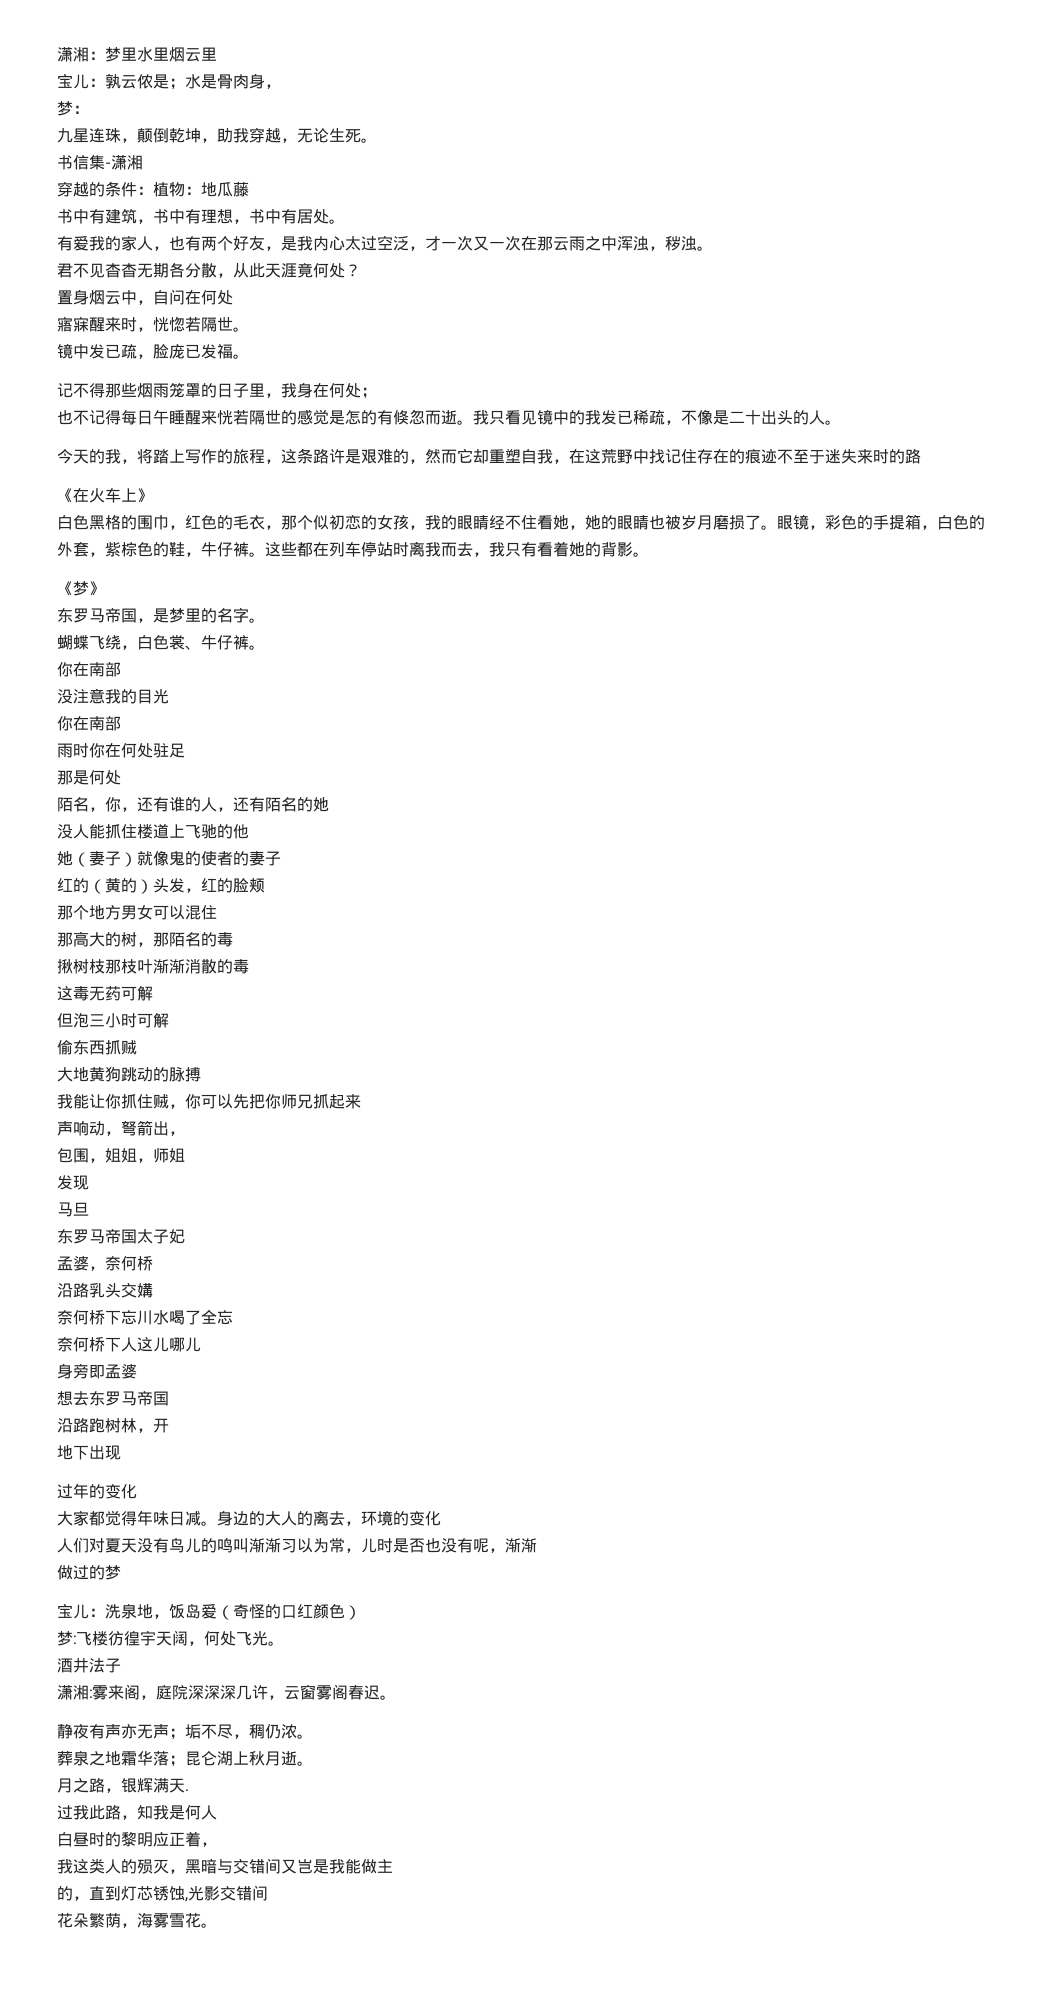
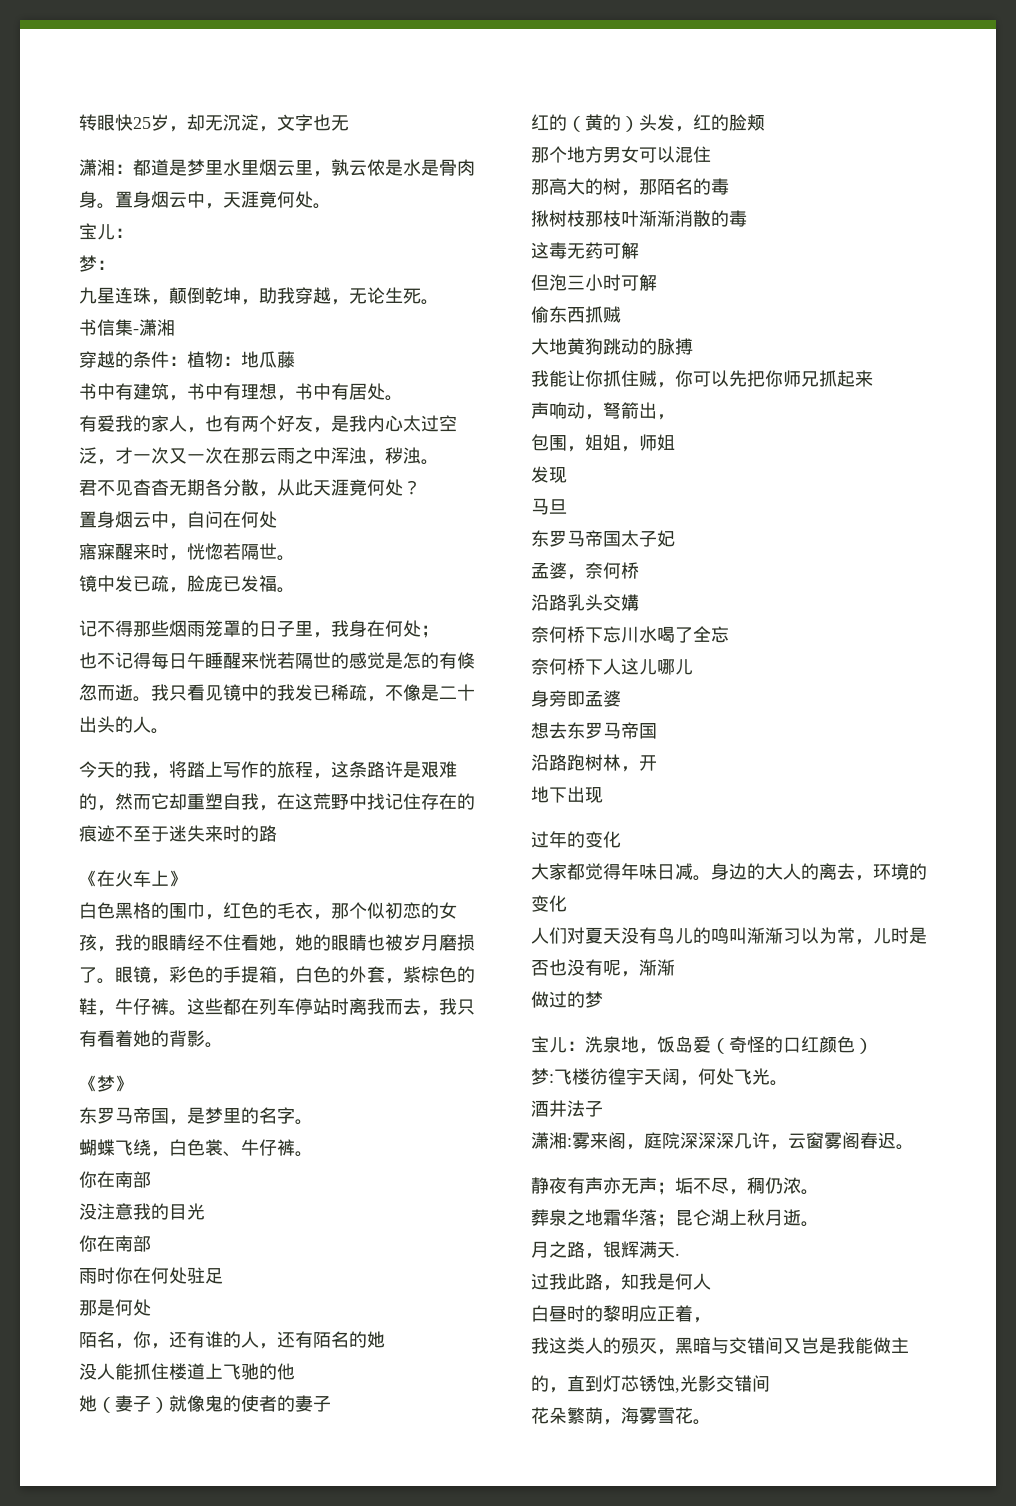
[57,47,105,62] 潇湘： -> [79,114,349,132] [79,159,187,176] 转眼快25岁，却无沉淀，文字也无 // 潇湘：都道是
[57,73,105,89] // 宝儿： -> [313,171,331,177] ，
[169,78,185,90] ； -> (403, 167) none
[265,84,281,89] ， -> [97,191,331,209] [79,223,133,240] 。置身烟云中，天涯竟何处。 // 宝儿：

